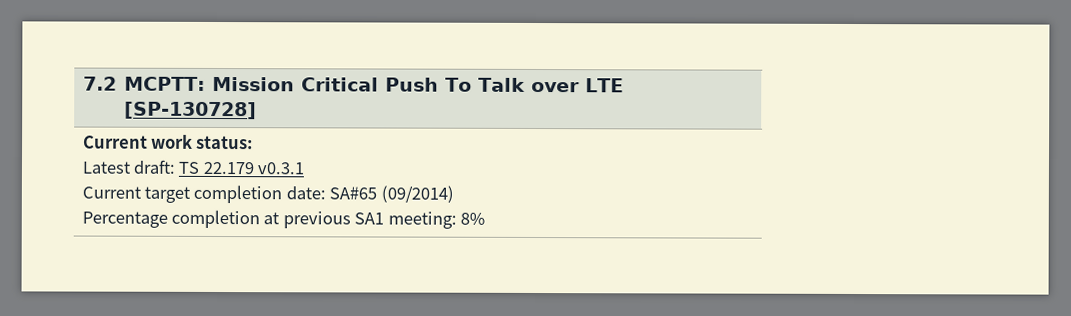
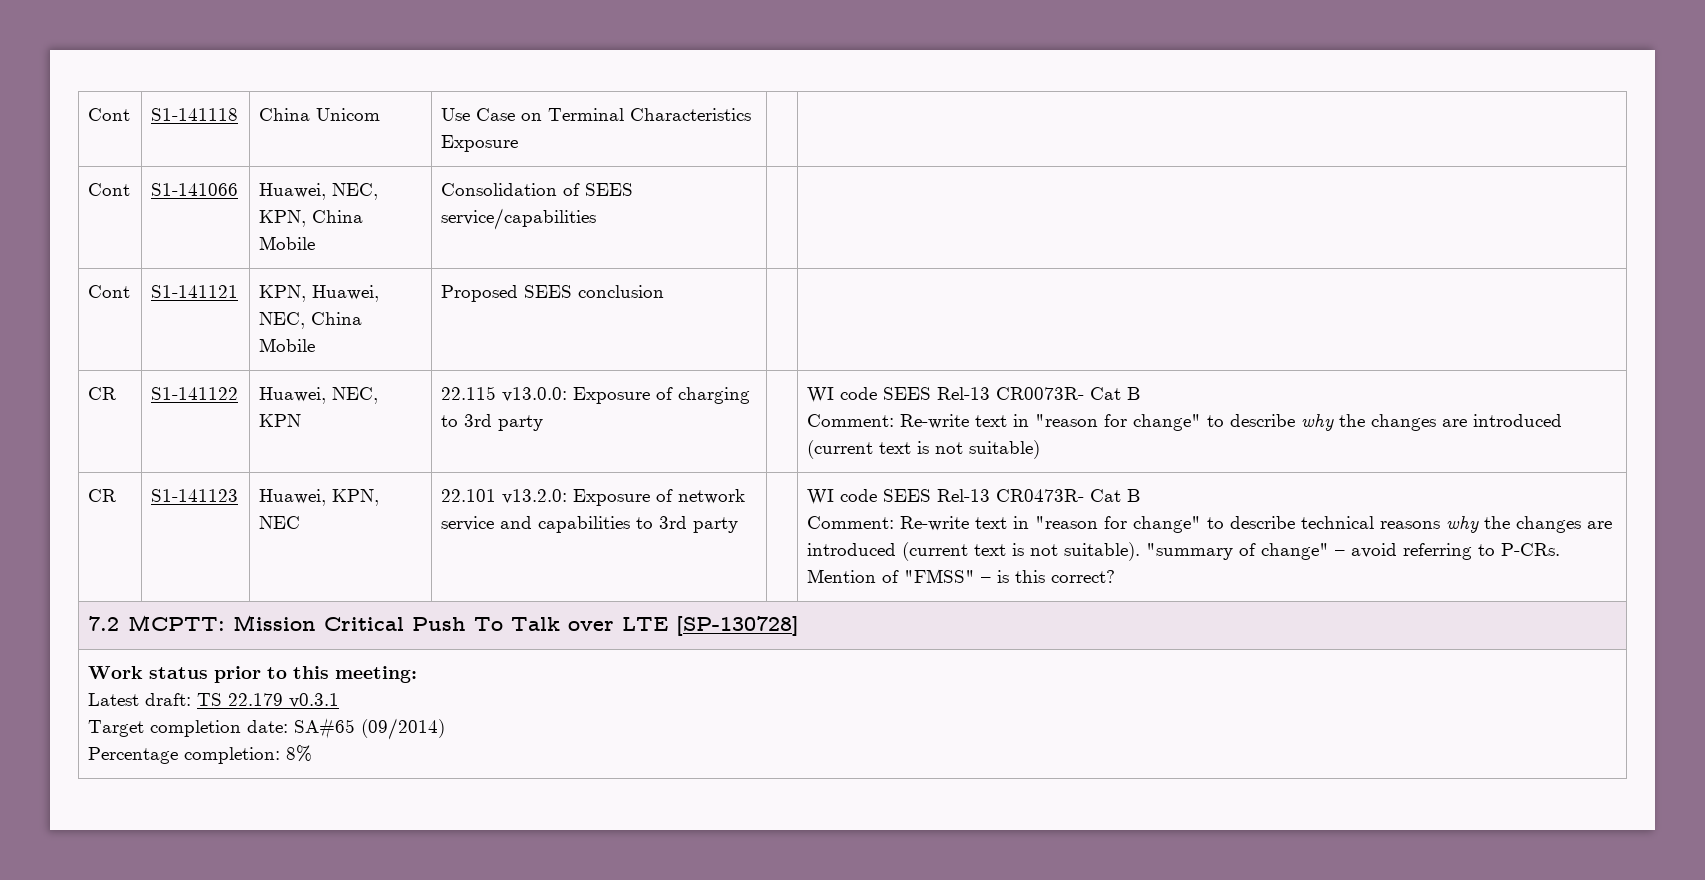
(82, 83) none -> [88,108,131,121] [151,108,239,121] [259,108,381,121] [441,108,752,121] [441,135,519,152] [88,183,131,196] [151,183,239,196] [259,183,379,200] [259,210,364,227] [259,236,316,250] [441,183,634,196] [441,208,597,230] [88,285,131,298] [151,285,239,298] [259,285,380,302] [259,312,363,329] [259,338,316,352] [441,285,665,302] [88,387,117,400] [151,387,239,400] [259,387,379,404] [259,414,302,427] [441,386,751,404] [441,414,544,431] [807,387,1141,403] [807,414,1563,431] [807,440,1041,459] [88,489,117,502] [151,489,239,502] [259,489,380,506] [259,516,301,529] [441,489,746,506] [441,516,739,533] [807,489,1141,505] [807,516,1613,533] [807,542,1561,561] [807,569,1116,583] Cont | S1-141118 | China Unicom | Use Case on Terminal Characteristics Exposure | | // Cont | S1-141066 | Huawei, NEC, KPN, China Mobile | Consolidation of SEES service/capabilities | | // Cont | S1-141121 | KPN, Huawei, NEC, China Mobile | Proposed SEES conclusion | | // CR | S1-141122 | Huawei, NEC, KPN | 22.115 v13.0.0: Exposure of charging to 3rd party | | WI code SEES Rel-13 CR0073R- Cat B // Comment: Re-write text in "reason for change" to describe why the changes are introduced (current text is not suitable) // CR | S1-141123 | Huawei, KPN, NEC | 22.101 v13.2.0: Exposure of network service and capabilities to 3rd party | | WI code SEES Rel-13 CR0473R- Cat B // Comment: Re-write text in "reason for change" to describe technical reasons why the changes are introduced (current text is not suitable). "summary of change" – avoid referring to P-CRs. Mention of "FMSS" – is this correct? //
[82,134,254,150] Current work status: -> [88,666,418,683] Work status prior to this meeting:
[81,186,190,203] Current target -> [88,720,145,737] Target
[170,209,457,229] completion at previous SA1 meeting: -> [184,747,281,764] completion:

